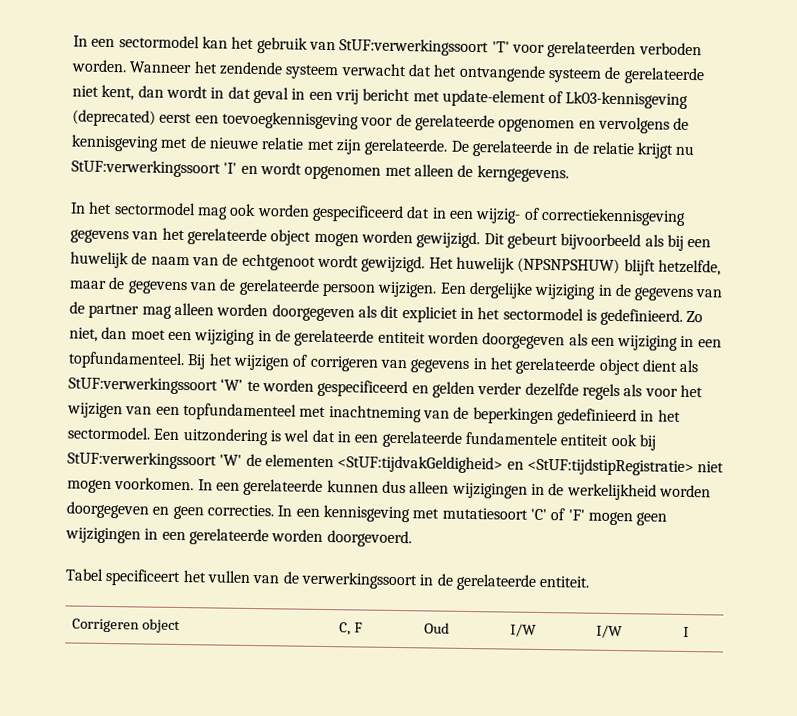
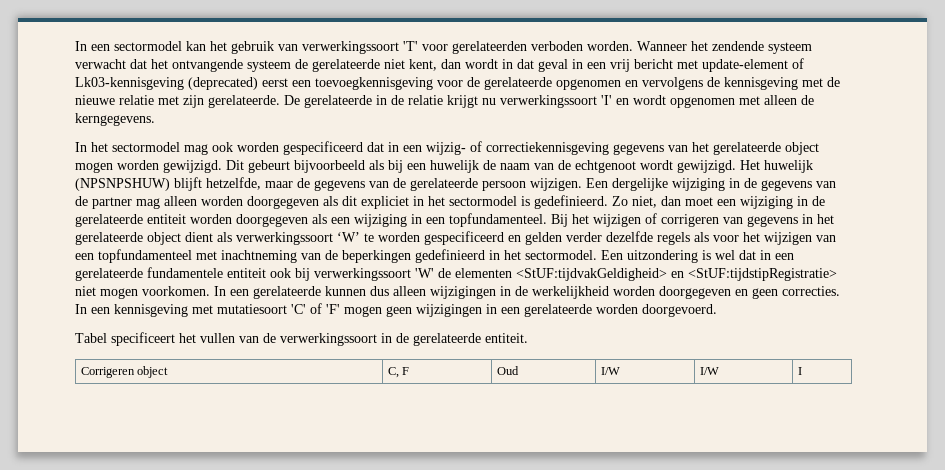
[339,38,490,57] StUF:verwerkingssoort -> [302,41,399,54] verwerkingssoort
[71,159,221,178] StUF:verwerkingssoort -> [500,95,597,108] verwerkingssoort
[68,376,218,395] StUF:verwerkingssoort -> [236,232,333,245] verwerkingssoort
[67,451,217,470] StUF:verwerkingssoort -> [314,268,411,281] verwerkingssoort

